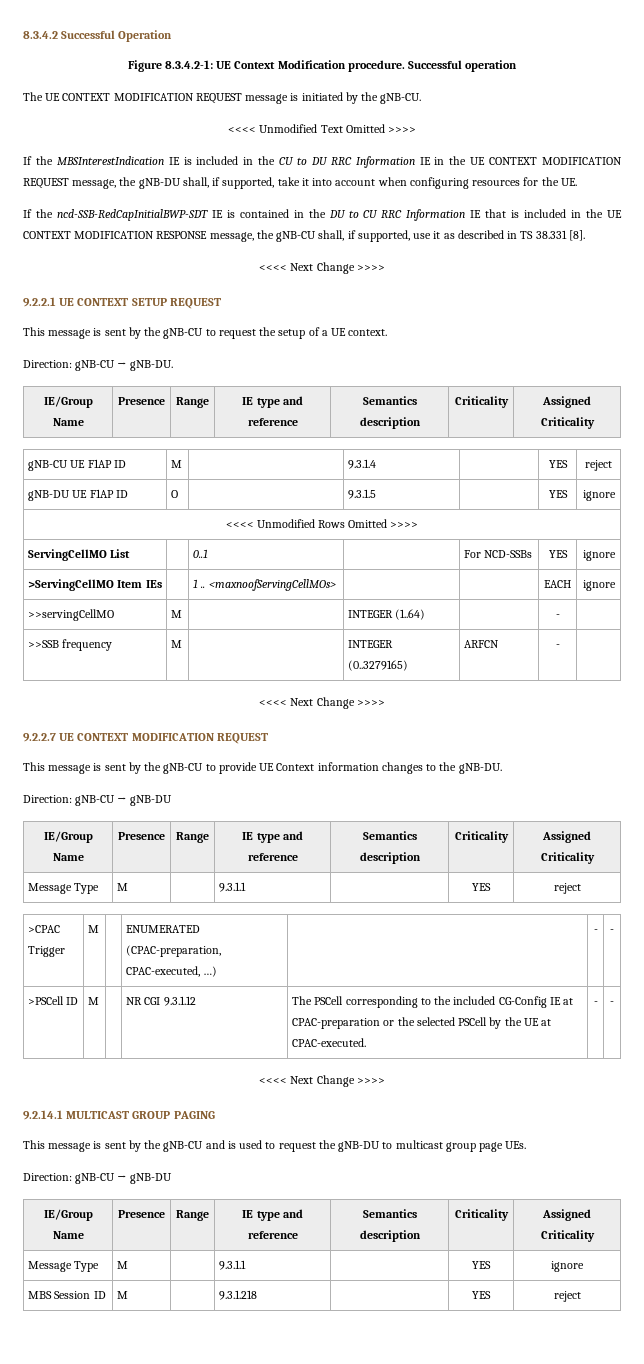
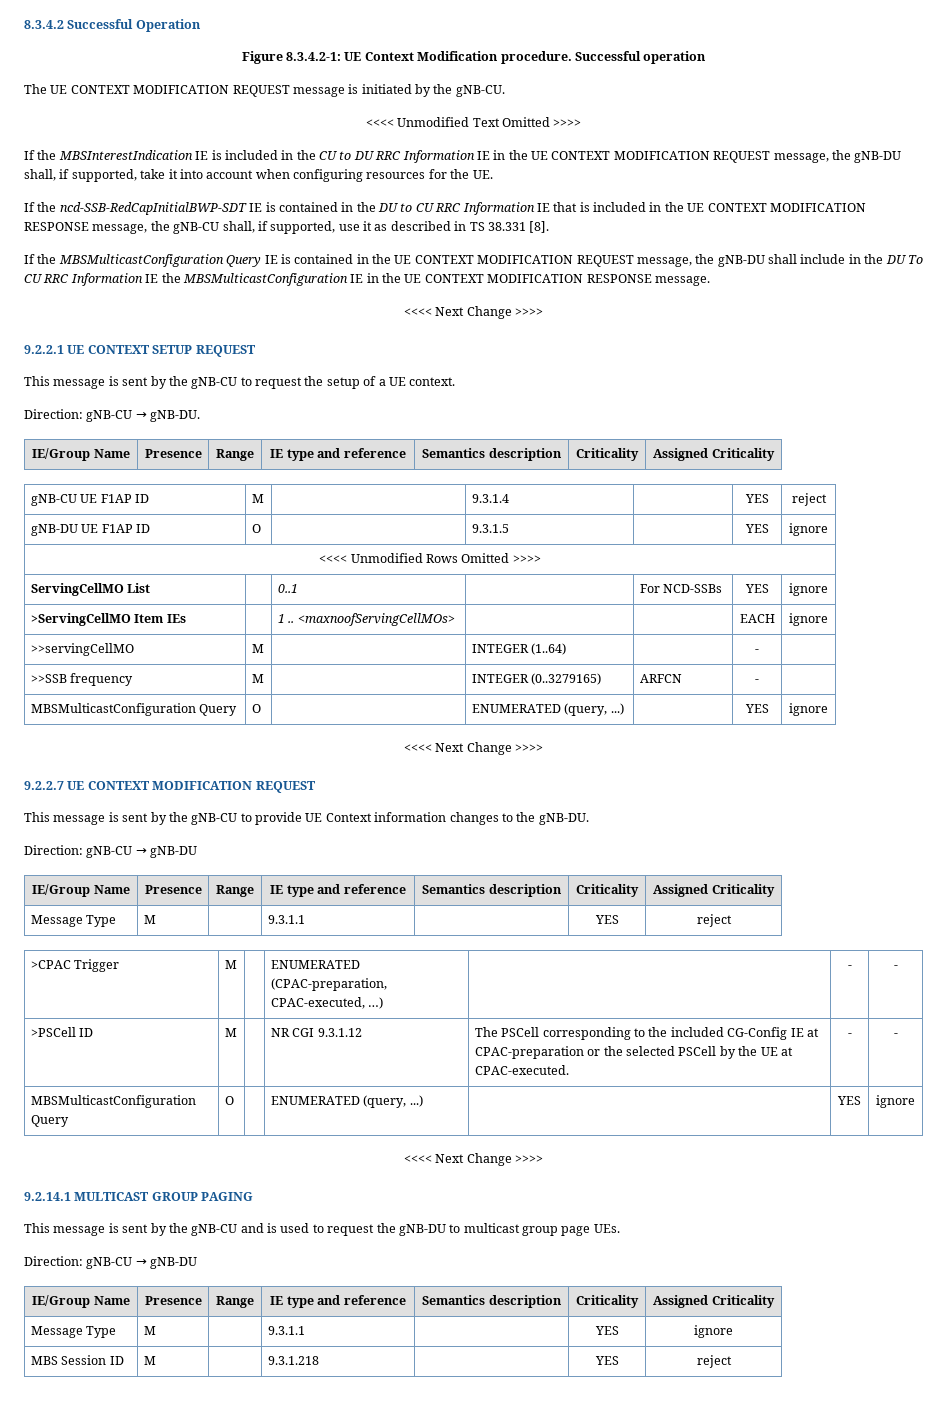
(585, 235) none -> [24,254,923,267] [24,273,710,286] // If the MBSMulticastConfiguration Query IE is contained in the UE CONTEXT MODIFICATION REQUEST message, the gNB-DU shall include in the DU To CU RRC Information IE the MBSMulticastConfiguration IE in the UE CONTEXT MODIFICATION RESPONSE message.
(560, 646) none -> [30,703,238,716] [251,704,261,713] [471,703,624,716] [744,704,769,713] [789,703,828,716] // MBSMulticastConfiguration Query | O | | ENUMERATED (query, ...) | | YES | ignore
(614, 1003) none -> [30,1095,196,1108] [30,1115,69,1127] [224,1096,234,1105] [270,1095,423,1108] [837,1096,861,1105] [876,1095,915,1108] // MBSMulticastConfiguration Query | O | | ENUMERATED (query, ...) | | YES | ignore

